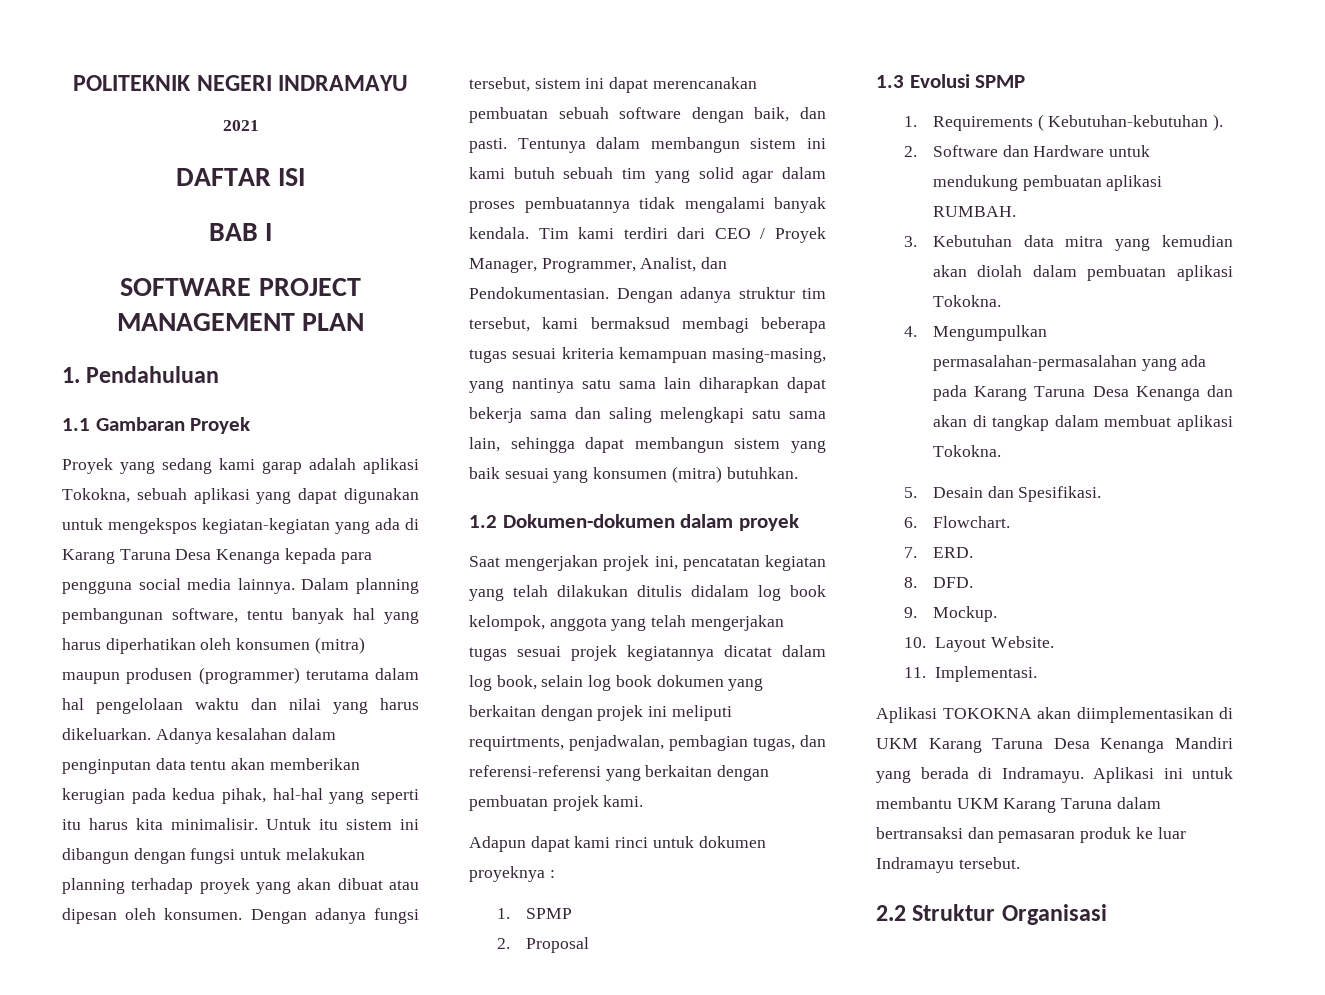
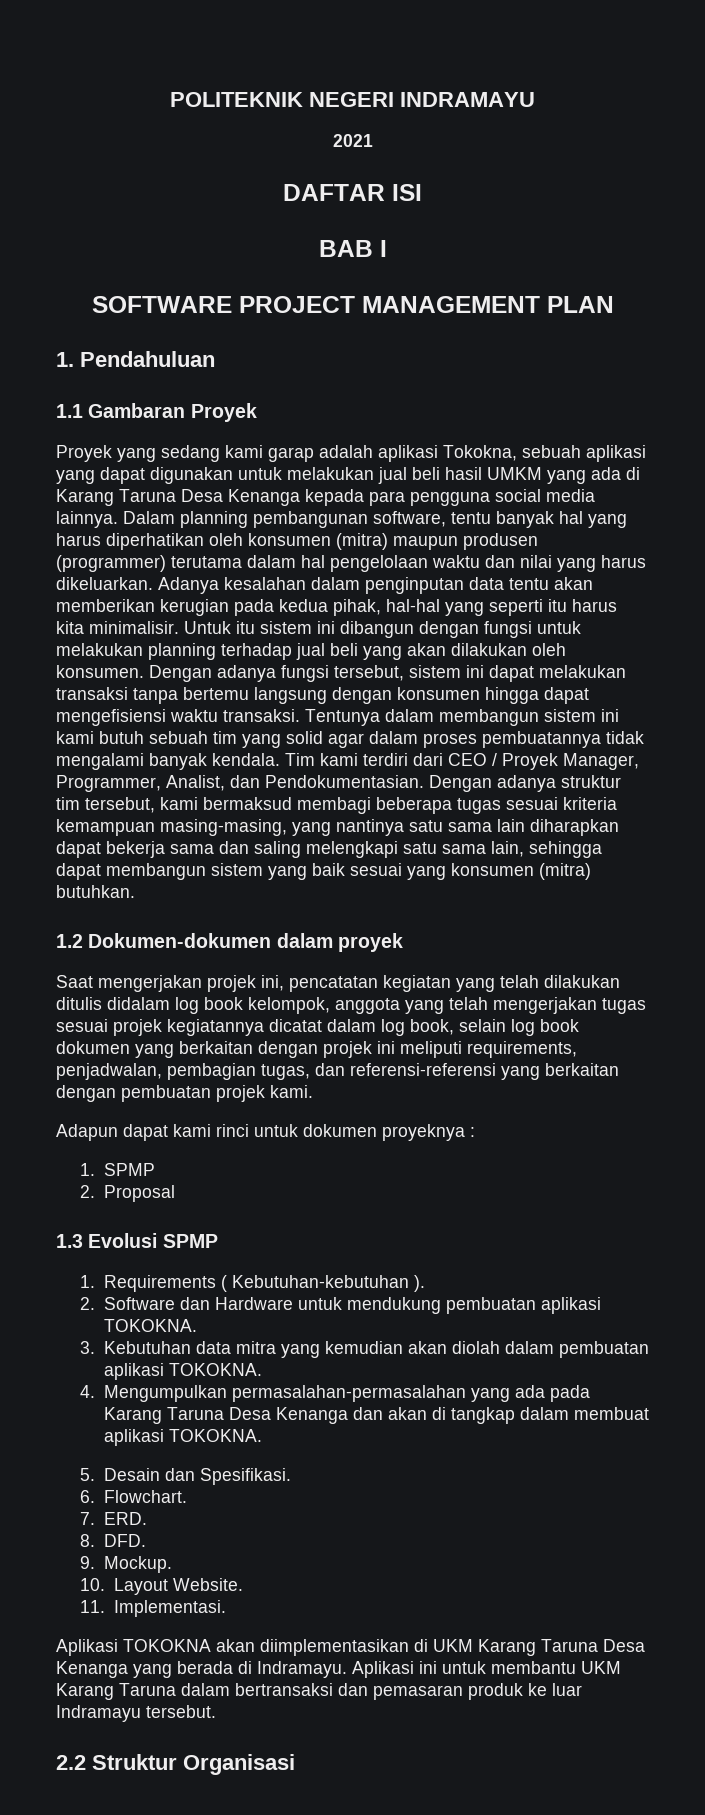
[108,518,330,534] mengekspos kegiatan-kegiatan -> [287,467,542,484] melakukan jual beli hasil UMKM
[199,878,419,894] [62,908,117,924] proyek yang akan dibuat atau dipesan -> [296,643,527,660] jual beli yang akan dilakukan
[652,77,757,89] [469,107,826,123] [469,138,507,153] merencanakan pembuatan sebuah software dengan baik, dan pasti. -> [539,665,626,678] [56,687,589,704] [56,709,300,726] melakukan transaksi tanpa bertemu langsung dengan konsumen hingga dapat mengefisiensi waktu transaksi.
[469,736,564,751] requirtments, -> [467,1041,577,1058] requirements,
[932,206,1016,217] RUMBAH. -> [103,1319,197,1332] TOKOKNA.
[932,295,1001,307] Tokokna. -> [168,1363,262,1376] TOKOKNA.
[932,445,1001,457] Tokokna. -> [168,1429,262,1442] TOKOKNA.
[1175,737,1233,749] Mandiri -> (128, 1669) none

